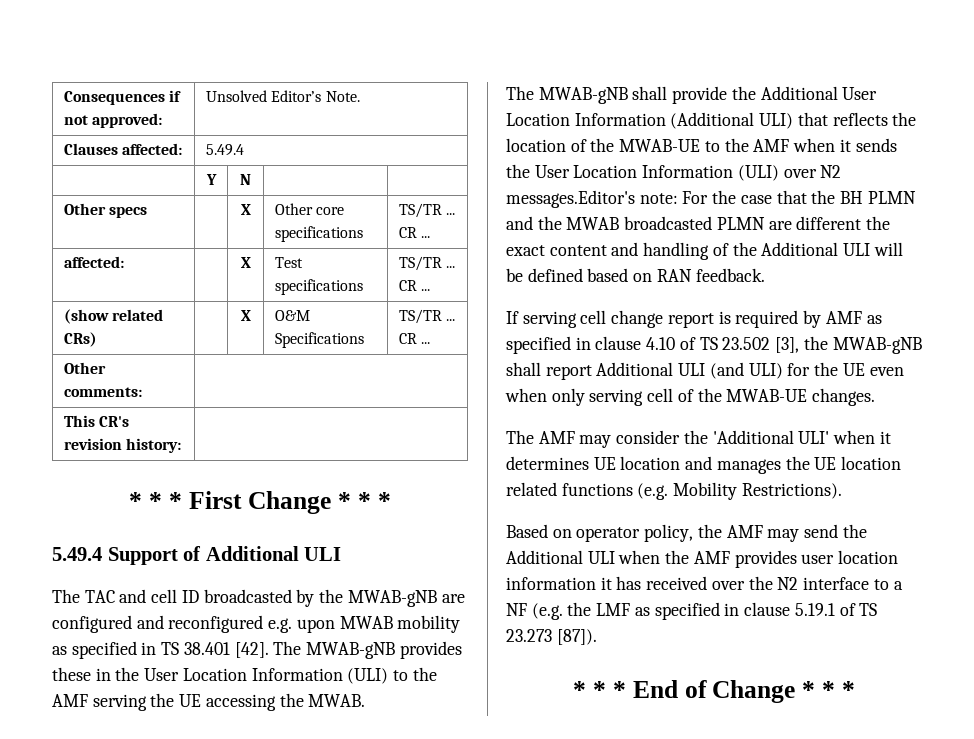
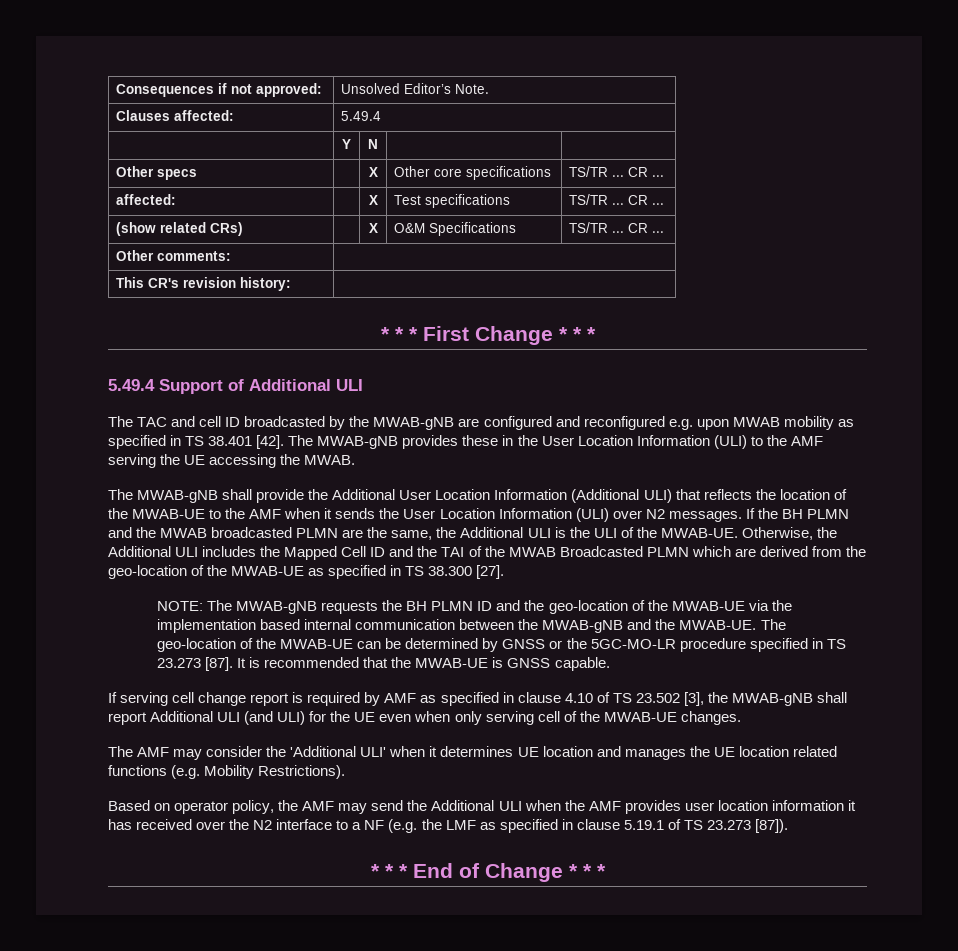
[506,190,807,208] messages.Editor's note: For the case that -> [668,508,755,522] messages. If
[796,216,891,230] [506,242,903,260] [506,268,765,282] different the exact content and handling of the Additional ULI will be defined based on RAN feedback. -> [367,527,837,540] [108,546,866,560] [108,565,505,579] [157,600,792,614] [157,619,786,633] [157,638,846,652] [157,657,610,671] the same, the Additional ULI is the ULI of the MWAB-UE. Otherwise, the Additional ULI includes the Mapped Cell ID and the TAI of the MWAB Broadcasted PLMN which are derived from the geo-location of the MWAB-UE as specified in TS 38.300 [27]. // NOTE: The MWAB-gNB requests the BH PLMN ID and the geo-location of the MWAB-UE via the implementation based internal communication between the MWAB-gNB and the MWAB-UE. The geo-location of the MWAB-UE can be determined by GNSS or the 5GC-MO-LR procedure specified in TS 23.273 [87]. It is recommended that the MWAB-UE is GNSS capable.

